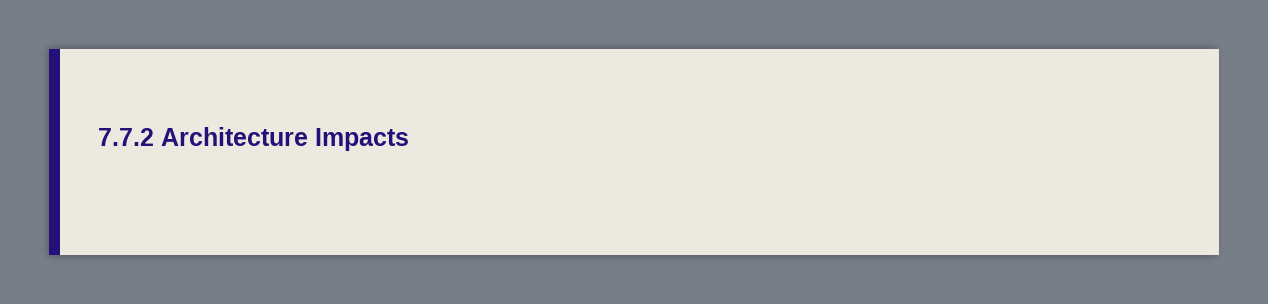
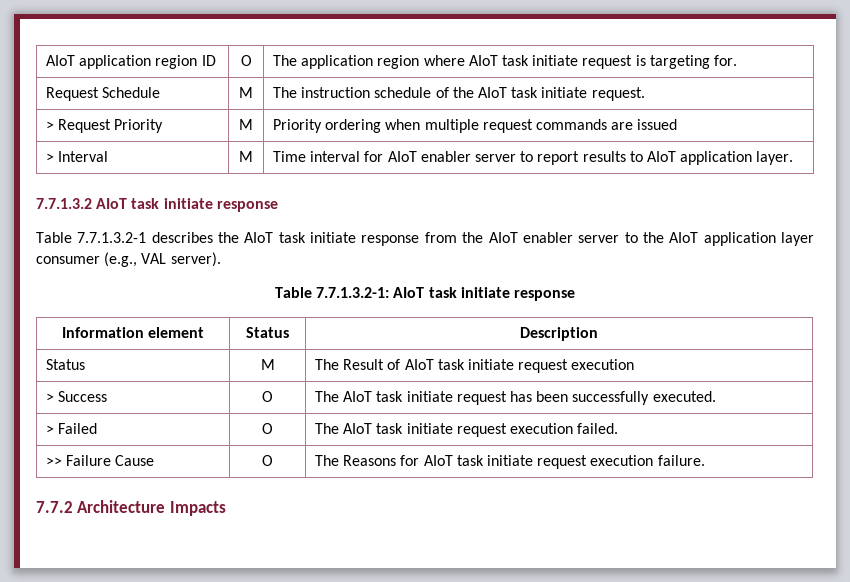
(98, 137) none -> [46,55,216,69] [240,55,252,66] [273,55,737,69] [46,87,161,101] [239,87,253,98] [273,87,645,101] [46,119,164,133] [239,119,253,130] [273,119,678,133] [46,151,109,162] [239,151,253,162] [273,151,794,165] [36,198,278,212] [36,232,815,246] [36,252,221,267] [275,287,575,301] [61,327,205,338] [246,327,289,338] [520,327,598,341] [46,359,86,370] [260,359,275,370] [315,359,635,373] [46,391,108,402] [262,391,273,402] [315,391,716,405] [46,423,98,434] [262,423,273,434] [315,423,619,437] [46,455,155,466] [262,455,273,466] [315,455,705,469] AIoT application region ID | O | The application region where AIoT task initiate request is targeting for. // Request Schedule | M | The instruction schedule of the AIoT task initiate request. // > Request Priority | M | Priority ordering when multiple request commands are issued // > Interval | M | Time interval for AIoT enabler server to report results to AIoT application layer. // 7.7.1.3.2 AIoT task initiate response // Table 7.7.1.3.2-1 describes the AIoT task initiate response from the AIoT enabler server to the AIoT application layer consumer (e.g., VAL server). // Table 7.7.1.3.2-1: AIoT task initiate response // Information element | Status | Description // Status | M | The Result of AIoT task initiate request execution // > Success | O | The AIoT task initiate request has been successfully executed. // > Failed | O | The AIoT task initiate request execution failed. // >> Failure Cause | O | The Reasons for AIoT task initiate request execution failure. //

